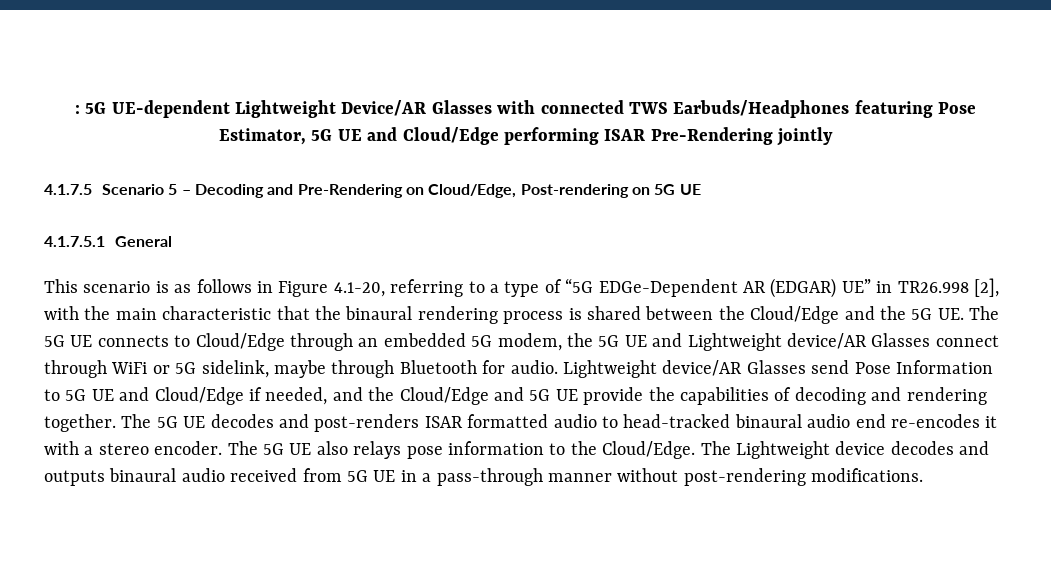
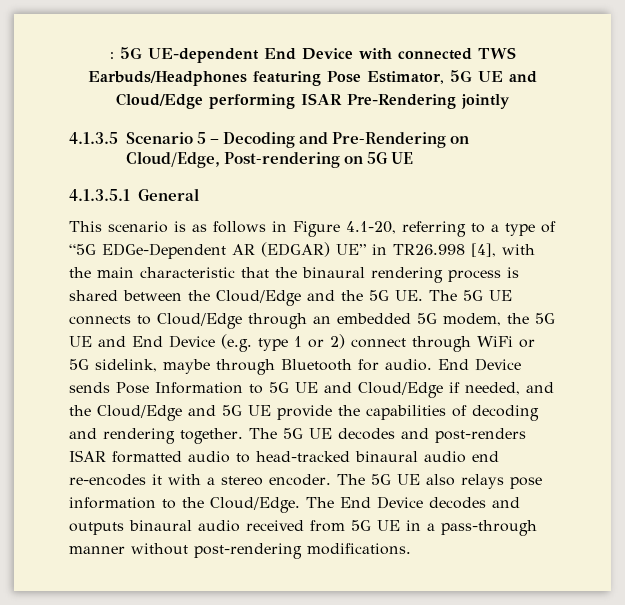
[234,100,492,118] Lightweight Device/AR Glasses -> [263,48,353,60] End Device
[44,184,92,195] 4.1.7.5 -> [69,132,118,144] 4.1.3.5
[44,236,105,247] 4.1.7.5.1 -> [69,189,130,201] 4.1.3.5.1
[973,278,999,297] [2], -> [471,243,496,257] [4],
[687,333,931,351] Lightweight device/AR Glasses -> [132,334,345,352] End Device (e.g. type 1 or 2)
[562,360,850,378] Lightweight device/AR Glasses send -> [438,358,521,371] [69,382,110,393] End Device sends
[735,441,886,459] Lightweight device -> [340,496,423,509] End Device

